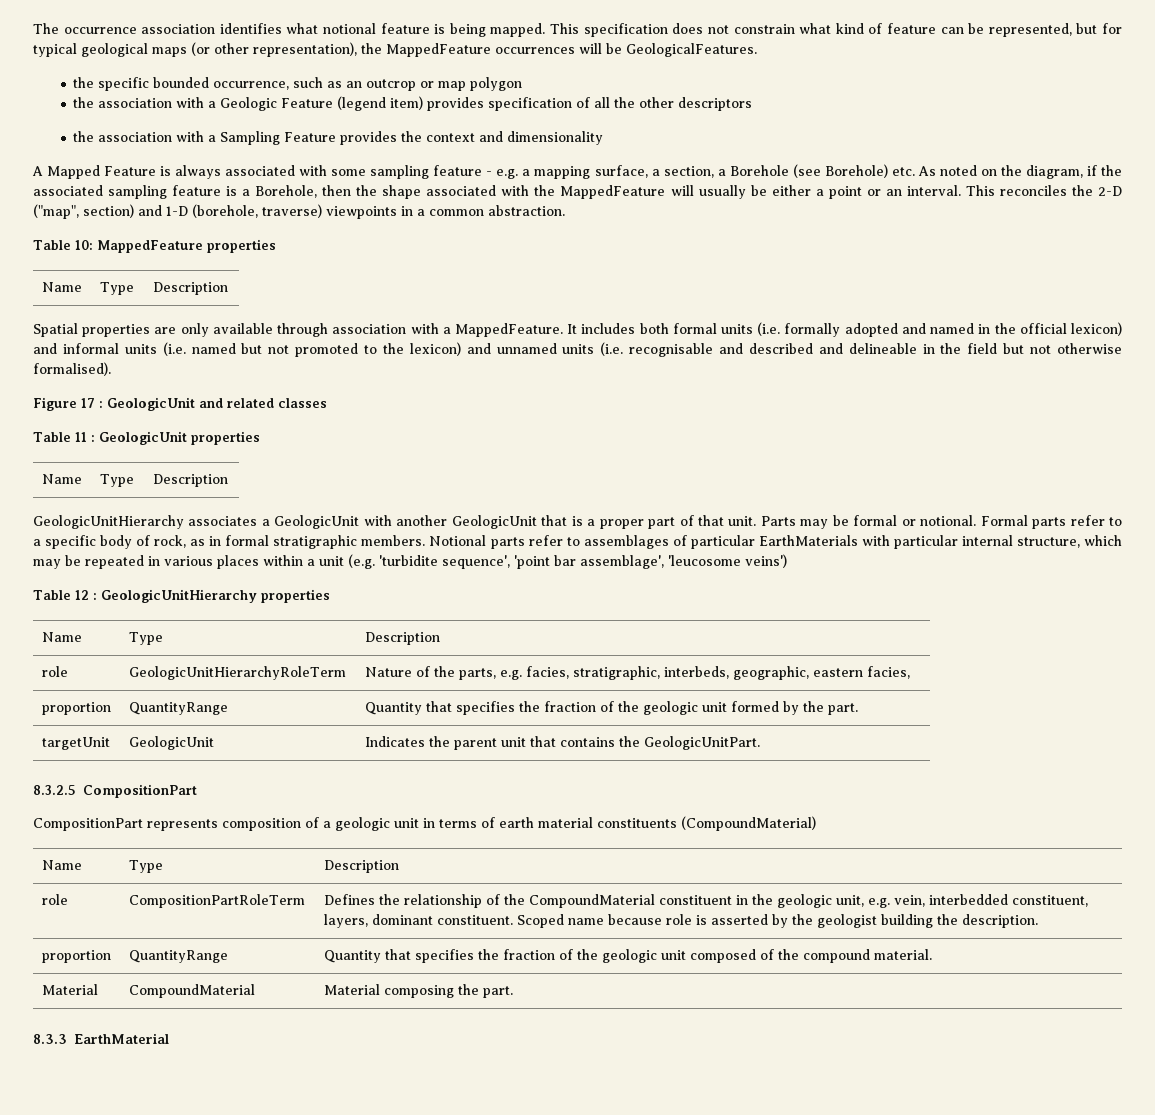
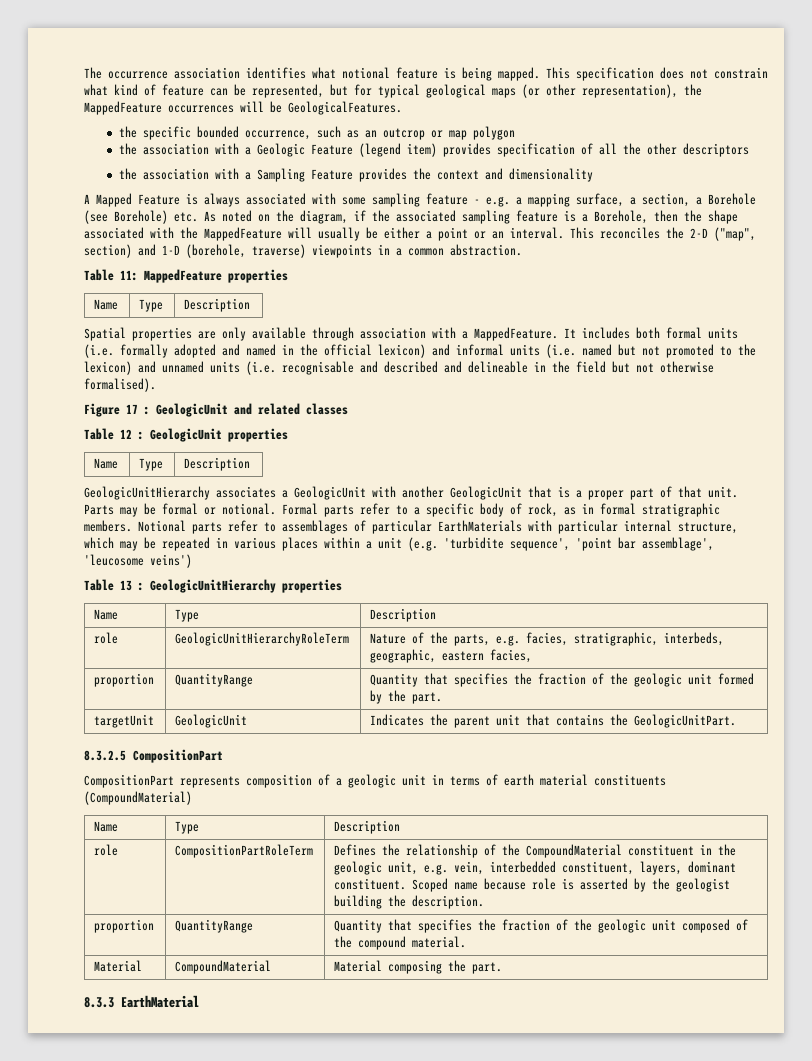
[74,240,93,250] 10: -> [120,270,138,281] 11:
[74,432,87,442] 11 -> [120,429,132,439] 12
[74,590,89,600] 12 -> [120,580,132,591] 13

